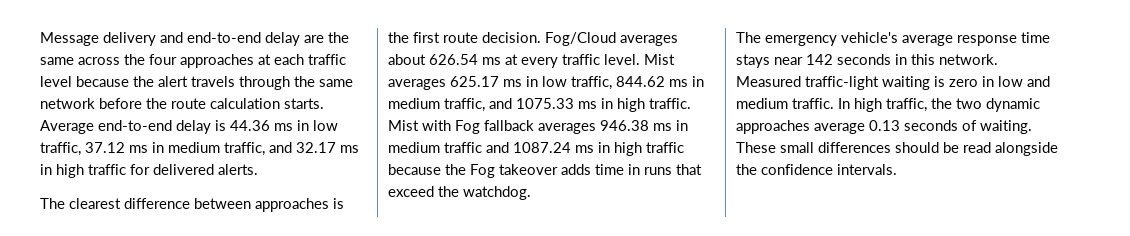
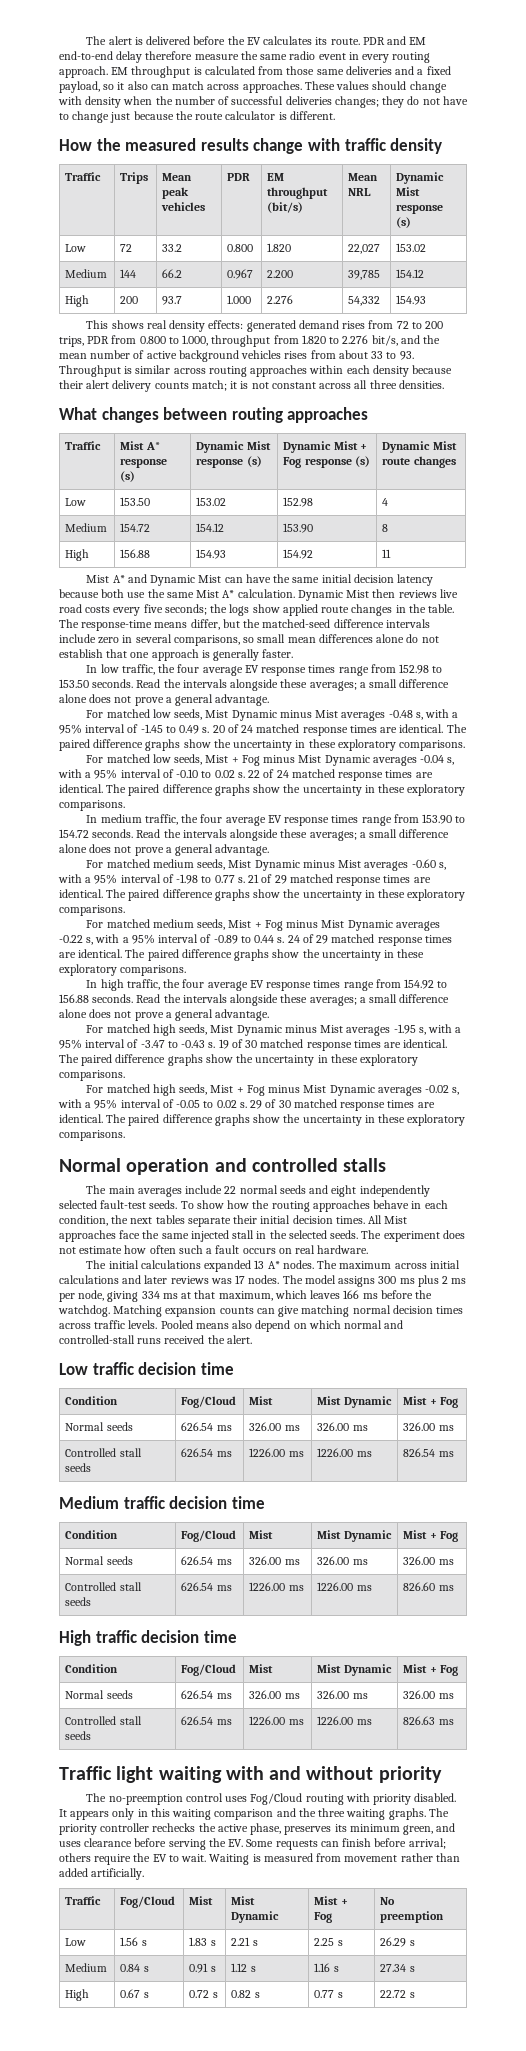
[40,32,349,46] [40,54,346,68] [40,76,353,90] [40,98,324,109] [40,120,338,134] [40,142,359,156] [40,164,258,178] [40,198,344,212] [388,32,678,46] [388,54,675,68] [388,76,704,90] [388,98,691,112] [388,120,688,134] [388,142,684,156] [388,164,702,178] [388,186,531,200] [736,32,1050,46] [736,54,998,68] [736,76,1050,90] [736,98,1040,112] [736,120,1032,134] [736,142,1058,156] [736,164,897,175] Message delivery and end-to-end delay are the same across the four approaches at each traffic level because the alert travels through the same network before the route calculation starts. Average end-to-end delay is 44.36 ms in low traffic, 37.12 ms in medium traffic, and 32.17 ms in high traffic for delivered alerts. // The clearest difference between approaches is the first route decision. Fog/Cloud averages about 626.54 ms at every traffic level. Mist averages 625.17 ms in low traffic, 844.62 ms in medium traffic, and 1075.33 ms in high traffic. Mist with Fog fallback averages 946.38 ms in medium traffic and 1087.24 ms in high traffic because the Fog takeover adds time in runs that exceed the watchdog. // The emergency vehicle's average response time stays near 142 seconds in this network. Measured traffic-light waiting is zero in low and medium traffic. In high traffic, the two dynamic approaches average 0.13 seconds of waiting. These small differences should be read alongside the confidence intervals. -> [86,36,427,45] [59,51,431,63] [59,66,451,78] [59,81,447,93] [58,96,468,108] [59,111,335,123] [59,138,443,154] [65,172,102,181] [120,172,149,184] [162,173,193,181] [162,187,190,199] [161,202,206,211] [227,173,251,181] [267,173,285,181] [267,187,329,199] [267,202,304,213] [348,173,379,181] [348,188,372,196] [396,172,445,184] [396,187,421,196] [396,204,444,214] [396,217,412,228] [65,244,87,252] [120,244,133,252] [162,244,183,252] [227,244,254,252] [267,243,292,252] [348,244,381,254] [396,243,427,252] [65,269,108,278] [120,269,137,278] [162,269,183,278] [227,269,254,279] [267,270,294,278] [348,270,381,280] [396,269,425,278] [65,295,90,307] [120,296,139,304] [162,296,183,305] [227,295,252,304] [267,295,294,304] [348,296,381,306] [396,295,427,305] [86,320,444,332] [59,335,441,347] [59,350,414,362] [59,365,453,377] [59,380,444,392] [59,407,369,423] [65,441,102,450] [120,441,160,450] [120,458,168,468] [120,471,136,482] [196,441,271,453] [196,456,262,468] [283,441,367,453] [283,456,370,468] [382,441,457,453] [382,456,456,468] [65,498,87,506] [120,497,151,506] [196,497,227,506] [283,497,314,507] [382,498,389,506] [65,523,108,532] [120,523,151,532] [196,523,225,532] [283,523,314,533] [382,524,389,532] [65,549,90,561] [120,549,151,558] [196,549,227,559] [283,549,314,559] [382,549,392,558] [86,574,434,586] [59,589,458,601] [59,604,455,616] [59,619,430,631] [59,634,439,646] [59,649,294,661] [86,664,443,676] [59,679,450,691] [59,694,270,706] [86,709,459,721] [59,724,467,736] [59,739,466,751] [86,754,455,766] [58,769,433,781] [59,784,466,796] [59,800,125,811] [86,814,466,826] [59,829,450,841] [59,844,270,856] [86,859,446,871] [58,874,431,886] [59,889,466,901] [59,905,125,916] [86,919,440,931] [59,934,452,946] [59,949,425,961] [59,964,187,976] [86,979,448,991] [59,994,450,1006] [59,1009,270,1021] [86,1024,462,1036] [59,1039,448,1051] [59,1054,419,1066] [59,1070,125,1081] [86,1084,460,1096] [58,1099,435,1111] [59,1114,466,1126] [59,1130,125,1141] [59,1158,387,1175] [86,1185,430,1197] [59,1200,448,1212] [59,1215,408,1227] [59,1230,465,1242] [59,1245,369,1254] [86,1260,460,1272] [59,1275,467,1287] [59,1290,433,1302] [58,1305,464,1317] [59,1320,404,1332] [59,1335,252,1344] [59,1362,234,1375] [65,1396,119,1405] [181,1396,237,1408] [249,1396,274,1405] [317,1396,392,1408] [403,1396,458,1408] [65,1422,133,1431] [181,1422,232,1431] [249,1422,300,1431] [317,1422,368,1431] [403,1422,454,1431] [65,1448,142,1457] [65,1463,92,1472] [181,1448,232,1457] [249,1448,304,1457] [317,1448,372,1457] [403,1448,454,1457] [59,1496,265,1509] [65,1530,119,1539] [181,1530,237,1542] [249,1530,274,1539] [317,1530,392,1542] [403,1530,458,1542] [65,1556,133,1565] [181,1556,232,1565] [249,1556,300,1565] [317,1556,368,1565] [403,1556,454,1565] [65,1582,142,1591] [65,1597,92,1606] [181,1582,232,1591] [249,1582,304,1591] [317,1582,372,1591] [403,1582,454,1591] [59,1630,237,1646] [65,1664,119,1673] [181,1664,237,1676] [249,1664,274,1673] [317,1664,392,1676] [403,1664,458,1676] [65,1690,133,1699] [181,1690,232,1699] [249,1690,300,1699] [317,1690,368,1699] [403,1690,454,1699] [65,1716,142,1725] [65,1731,92,1740] [181,1716,232,1725] [249,1716,304,1725] [317,1716,372,1725] [403,1716,454,1725] [59,1766,442,1783] [86,1793,457,1805] [59,1808,449,1820] [59,1823,456,1835] [59,1838,446,1850] [59,1853,460,1865] [59,1868,145,1880] [65,1896,102,1905] [120,1896,176,1908] [189,1896,214,1905] [231,1896,256,1905] [231,1911,280,1923] [314,1896,348,1905] [314,1912,333,1923] [380,1897,396,1905] [380,1911,445,1923] [65,1938,87,1946] [120,1937,147,1946] [189,1937,216,1946] [231,1937,258,1946] [314,1938,343,1946] [380,1937,415,1947] [65,1963,108,1972] [120,1964,149,1972] [189,1963,216,1973] [231,1963,256,1972] [314,1963,339,1972] [380,1964,415,1972] [65,1989,90,2001] [120,1989,149,1998] [189,1990,218,1998] [231,1990,260,1998] [314,1990,343,1998] [380,1990,415,1998] The alert is delivered before the EV calculates its route. PDR and EM end-to-end delay therefore measure the same radio event in every routing approach. EM throughput is calculated from those same deliveries and a fixed payload, so it also can match across approaches. These values should change with density when the number of successful deliveries changes; they do not have to change just because the route calculator is different. // How the measured results change with traffic density // Traffic | Trips | Mean peak vehicles | PDR | EM throughput (bit/s) | Mean NRL | Dynamic Mist response (s) // Low | 72 | 33.2 | 0.800 | 1.820 | 22,027 | 153.02 // Medium | 144 | 66.2 | 0.967 | 2.200 | 39,785 | 154.12 // High | 200 | 93.7 | 1.000 | 2.276 | 54,332 | 154.93 // This shows real density effects: generated demand rises from 72 to 200 trips, PDR from 0.800 to 1.000, throughput from 1.820 to 2.276 bit/s, and the mean number of active background vehicles rises from about 33 to 93. Throughput is similar across routing approaches within each density because their alert delivery counts match; it is not constant across all three densities. // What changes between routing approaches // Traffic | Mist A* response (s) | Dynamic Mist response (s) | Dynamic Mist + Fog response (s) | Dynamic Mist route changes // Low | 153.50 | 153.02 | 152.98 | 4 // Medium | 154.72 | 154.12 | 153.90 | 8 // High | 156.88 | 154.93 | 154.92 | 11 // Mist A* and Dynamic Mist can have the same initial decision latency because both use the same Mist A* calculation. Dynamic Mist then reviews live road costs every five seconds; the logs show applied route changes in the table. The response-time means differ, but the matched-seed difference intervals include zero in several comparisons, so small mean differences alone do not establish that one approach is generally faster. // In low traffic, the four average EV response times range from 152.98 to 153.50 seconds. Read the intervals alongside these averages; a small difference alone does not prove a general advantage. // For matched low seeds, Mist Dynamic minus Mist averages -0.48 s, with a 95% interval of -1.45 to 0.49 s. 20 of 24 matched response times are identical. The paired difference graphs show the uncertainty in these exploratory comparisons. // For matched low seeds, Mist + Fog minus Mist Dynamic averages -0.04 s, with a 95% interval of -0.10 to 0.02 s. 22 of 24 matched response times are identical. The paired difference graphs show the uncertainty in these exploratory comparisons. // In medium traffic, the four average EV response times range from 153.90 to 154.72 seconds. Read the intervals alongside these averages; a small difference alone does not prove a general advantage. // For matched medium seeds, Mist Dynamic minus Mist averages -0.60 s, with a 95% interval of -1.98 to 0.77 s. 21 of 29 matched response times are identical. The paired difference graphs show the uncertainty in these exploratory comparisons. // For matched medium seeds, Mist + Fog minus Mist Dynamic averages -0.22 s, with a 95% interval of -0.89 to 0.44 s. 24 of 29 matched response times are identical. The paired difference graphs show the uncertainty in these exploratory comparisons. // In high traffic, the four average EV response times range from 154.92 to 156.88 seconds. Read the intervals alongside these averages; a small difference alone does not prove a general advantage. // For matched high seeds, Mist Dynamic minus Mist averages -1.95 s, with a 95% interval of -3.47 to -0.43 s. 19 of 30 matched response times are identical. The paired difference graphs show the uncertainty in these exploratory comparisons. // For matched high seeds, Mist + Fog minus Mist Dynamic averages -0.02 s, with a 95% interval of -0.05 to 0.02 s. 29 of 30 matched response times are identical. The paired difference graphs show the uncertainty in these exploratory comparisons. // Normal operation and controlled stalls // The main averages include 22 normal seeds and eight independently selected fault-test seeds. To show how the routing approaches behave in each condition, the next tables separate their initial decision times. All Mist approaches face the same injected stall in the selected seeds. The experiment does not estimate how often such a fault occurs on real hardware. // The initial calculations expanded 13 A* nodes. The maximum across initial calculations and later reviews was 17 nodes. The model assigns 300 ms plus 2 ms per node, giving 334 ms at that maximum, which leaves 166 ms before the watchdog. Matching expansion counts can give matching normal decision times across traffic levels. Pooled means also depend on which normal and controlled-stall runs received the alert. // Low traffic decision time // Condition | Fog/Cloud | Mist | Mist Dynamic | Mist + Fog // Normal seeds | 626.54 ms | 326.00 ms | 326.00 ms | 326.00 ms // Controlled stall seeds | 626.54 ms | 1226.00 ms | 1226.00 ms | 826.54 ms // Medium traffic decision time // Condition | Fog/Cloud | Mist | Mist Dynamic | Mist + Fog // Normal seeds | 626.54 ms | 326.00 ms | 326.00 ms | 326.00 ms // Controlled stall seeds | 626.54 ms | 1226.00 ms | 1226.00 ms | 826.60 ms // High traffic decision time // Condition | Fog/Cloud | Mist | Mist Dynamic | Mist + Fog // Normal seeds | 626.54 ms | 326.00 ms | 326.00 ms | 326.00 ms // Controlled stall seeds | 626.54 ms | 1226.00 ms | 1226.00 ms | 826.63 ms // Traffic light waiting with and without priority // The no-preemption control uses Fog/Cloud routing with priority disabled. It appears only in this waiting comparison and the three waiting graphs. The priority controller rechecks the active phase, preserves its minimum green, and uses clearance before serving the EV. Some requests can finish before arrival; others require the EV to wait. Waiting is measured from movement rather than added artificially. // Traffic | Fog/Cloud | Mist | Mist Dynamic | Mist + Fog | No preemption // Low | 1.56 s | 1.83 s | 2.21 s | 2.25 s | 26.29 s // Medium | 0.84 s | 0.91 s | 1.12 s | 1.16 s | 27.34 s // High | 0.67 s | 0.72 s | 0.82 s | 0.77 s | 22.72 s

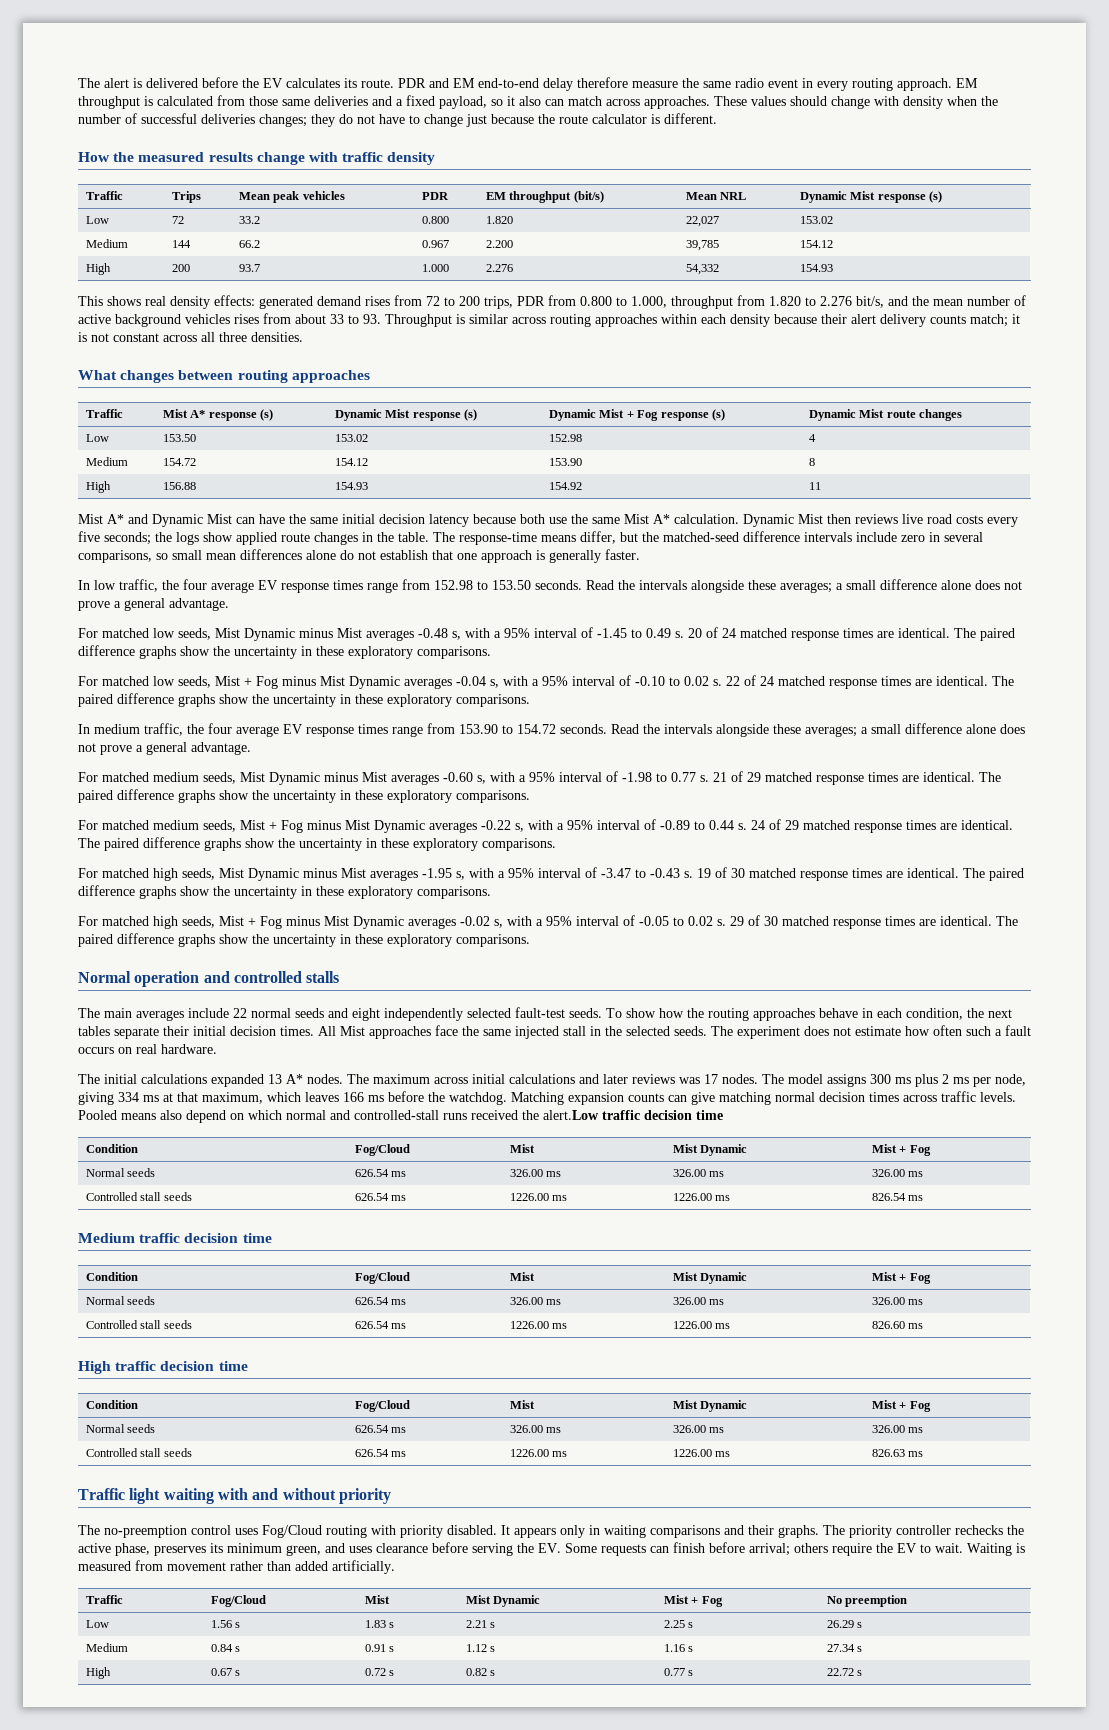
[86,979,448,991] [59,994,450,1006] [59,1009,270,1021] // In high traffic, the four average EV response times range from 154.92 to 156.88 seconds. Read the intervals alongside these averages; a small difference alone does not prove a general advantage. -> (556, 844) none
[226,1335,252,1344] [59,1363,88,1375] alert. // Low -> [543,1110,599,1120] alert.Low
[150,1808,386,1820] this waiting comparison and the three waiting -> [604,1525,774,1538] waiting comparisons and their

